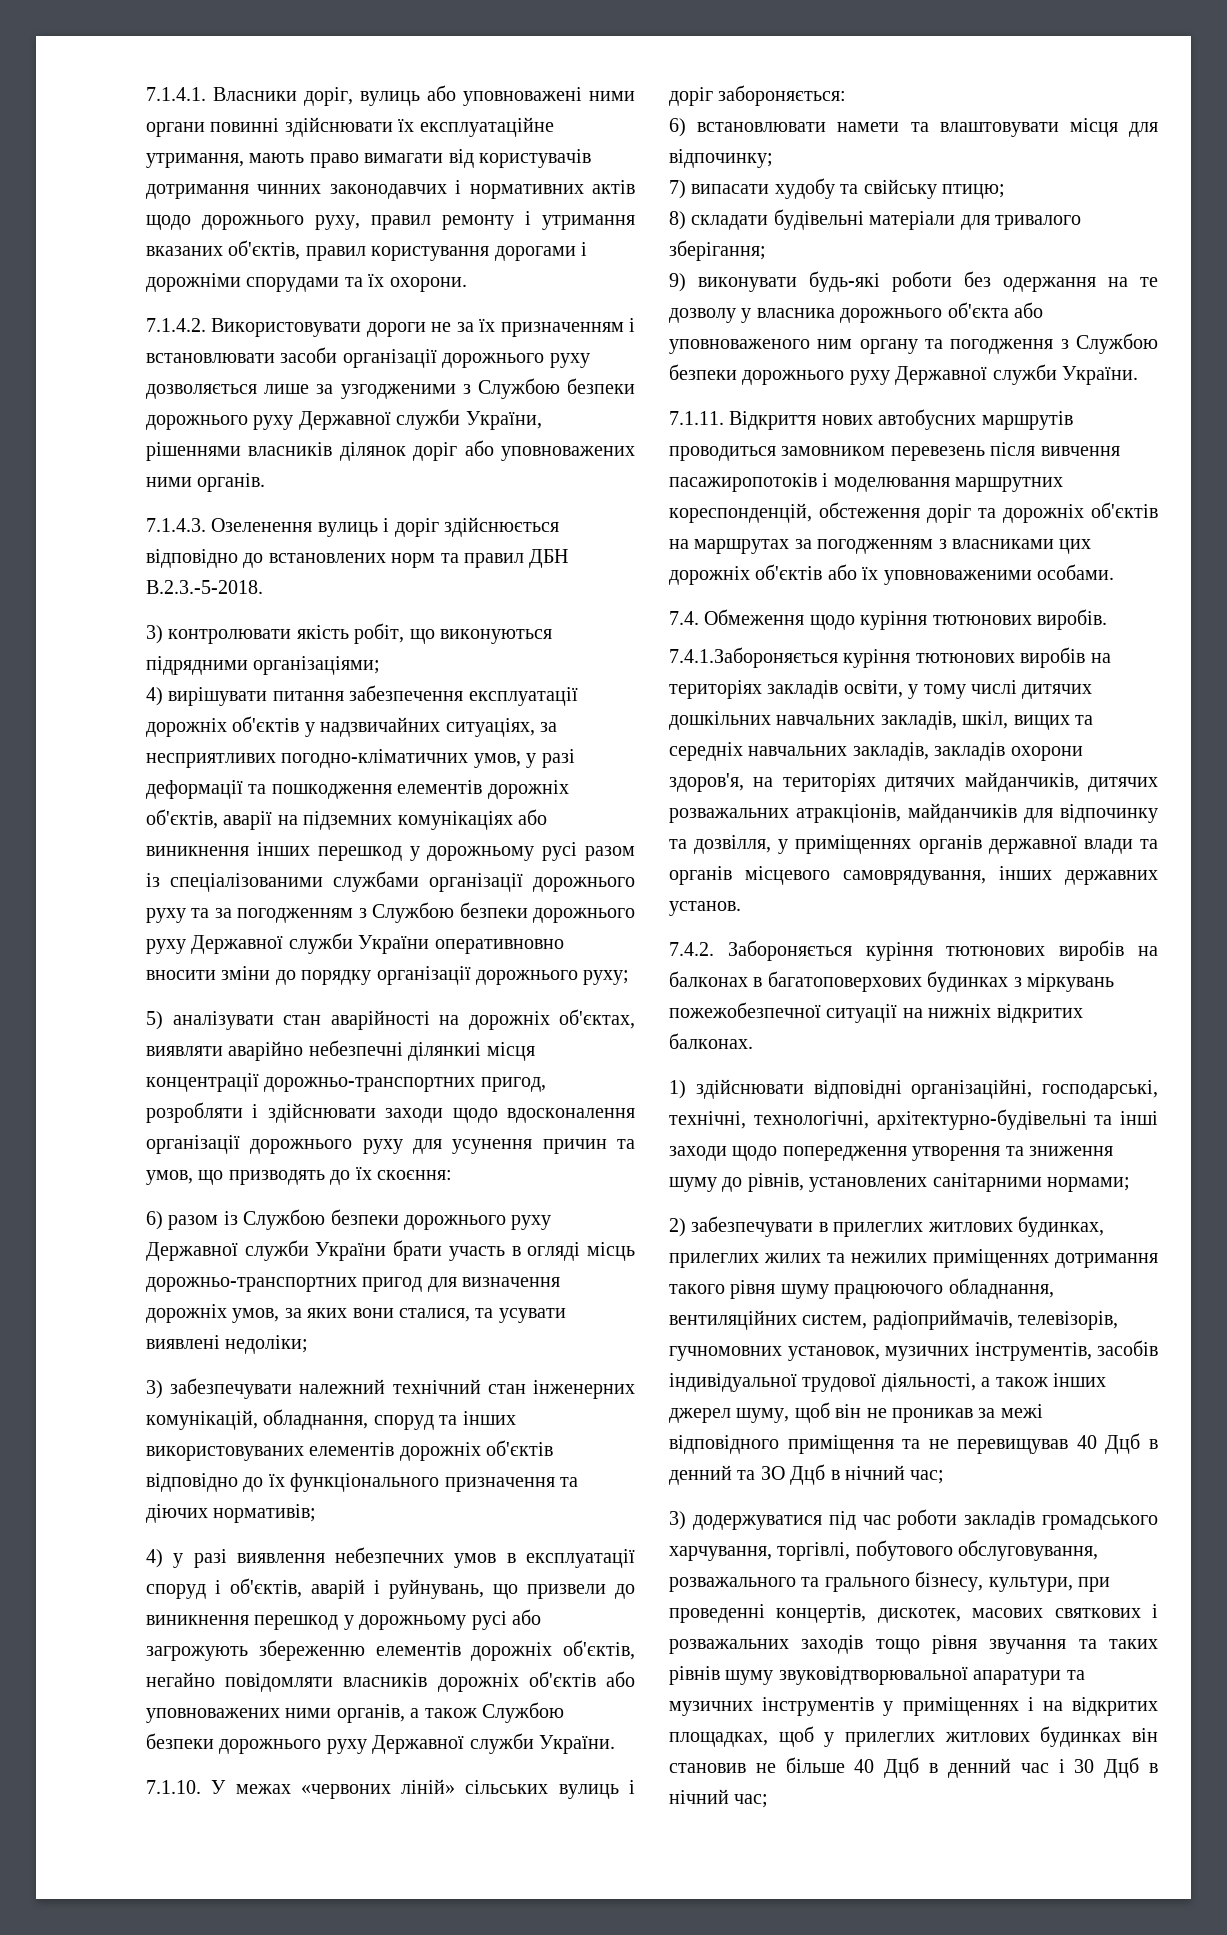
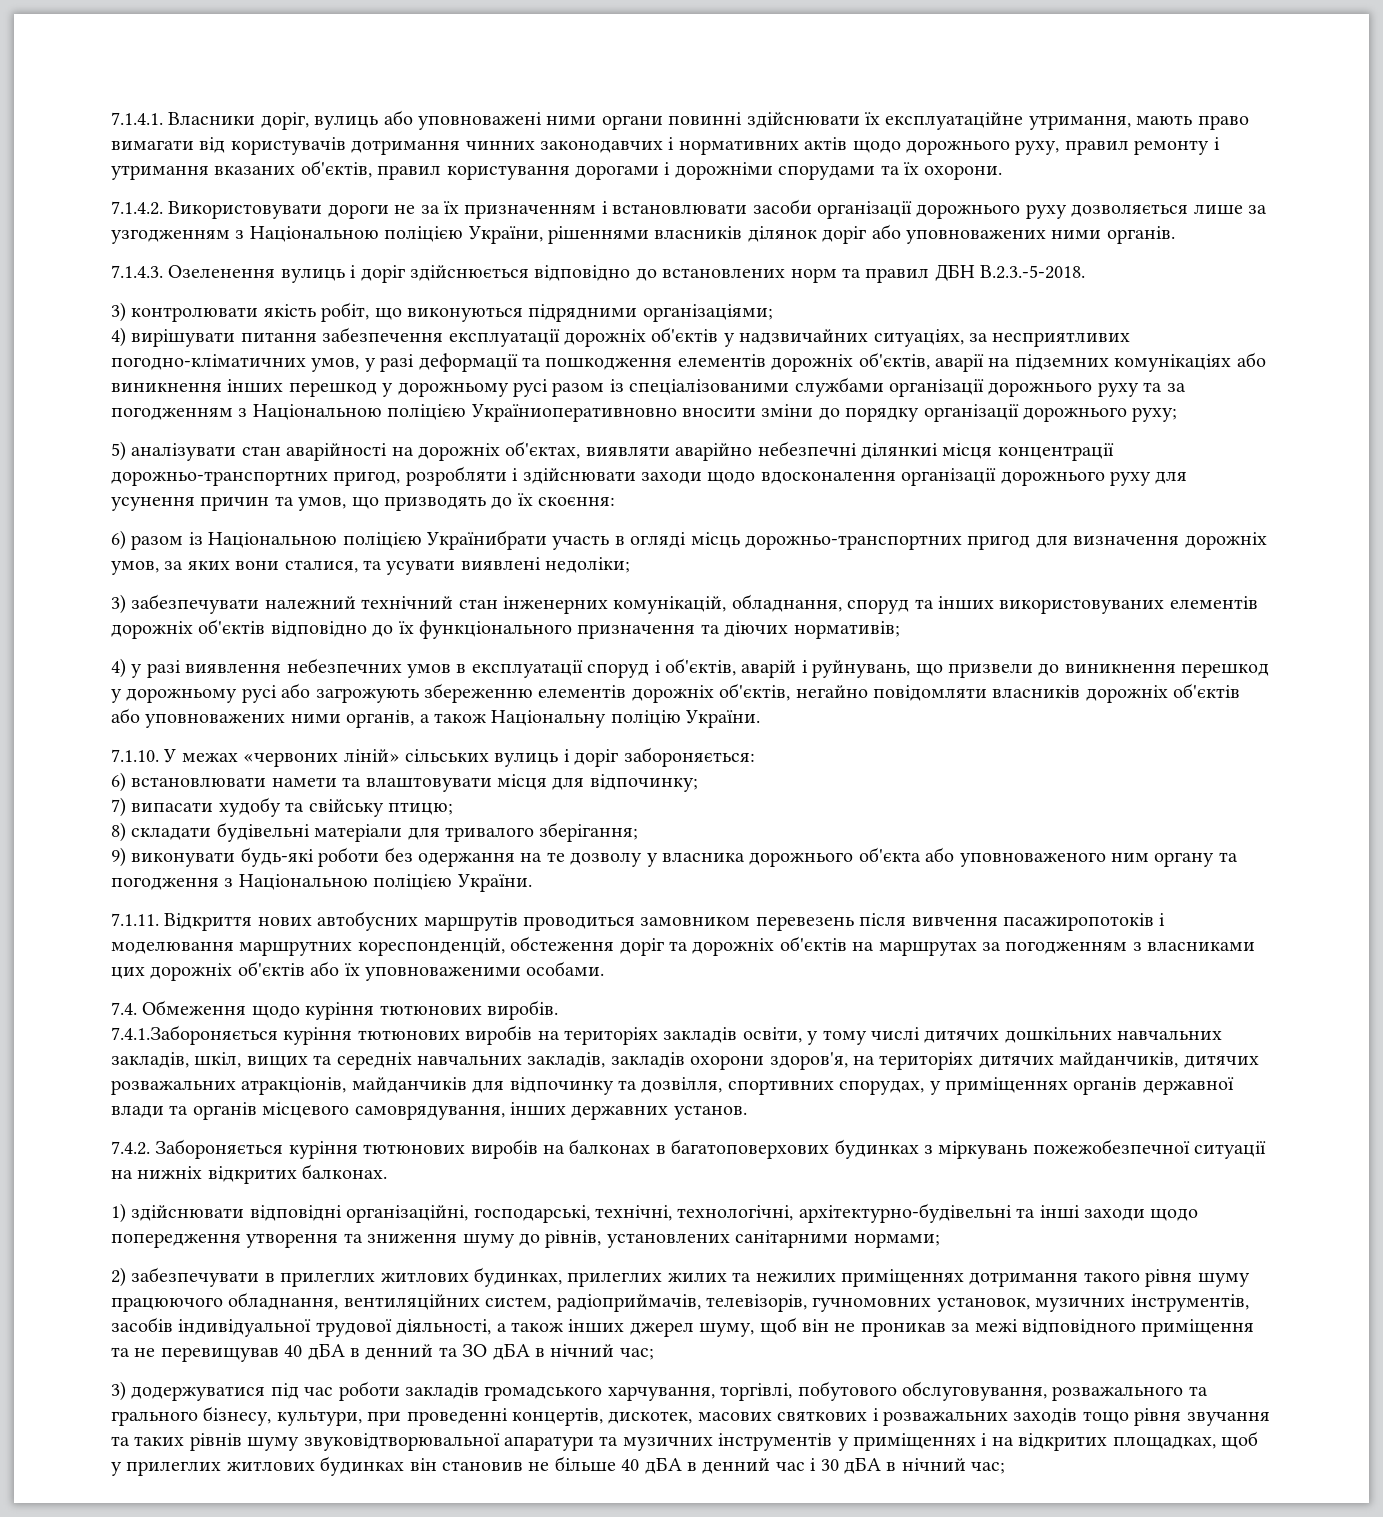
[340,378,635,399] [146,409,461,430] узгодженими з Службою безпеки дорожнього руху Державної служби -> [111,226,464,244] узгодженням з Національною поліцією
[372,902,635,923] [146,933,564,954] Службою безпеки дорожнього руху Державної служби України оперативновно -> [252,404,677,422] Національною поліцією Україниоперативновно
[243,1209,552,1230] [146,1240,443,1261] Службою безпеки дорожнього руху Державної служби України брати -> [208,530,547,550] Національною поліцією Українибрати
[481,1702,564,1723] [146,1733,534,1754] Службою безпеки дорожнього руху Державної служби -> [491,710,681,728] Національну поліцію
[1076,333,1158,354] [669,364,1057,385] Службою безпеки дорожнього руху Державної служби -> [238,874,453,890] Національною поліцією
(772, 844) none -> [727,1080,925,1095] спортивних спорудах,
[1105,1433,1141,1454] Дцб -> [307,1343,345,1360] дБА
[790,1464,826,1485] Дцб -> [492,1343,530,1360] дБА
[884,1757,920,1778] Дцб -> [644,1457,682,1474] дБА
[1104,1757,1140,1778] Дцб -> [843,1457,881,1474] дБА

